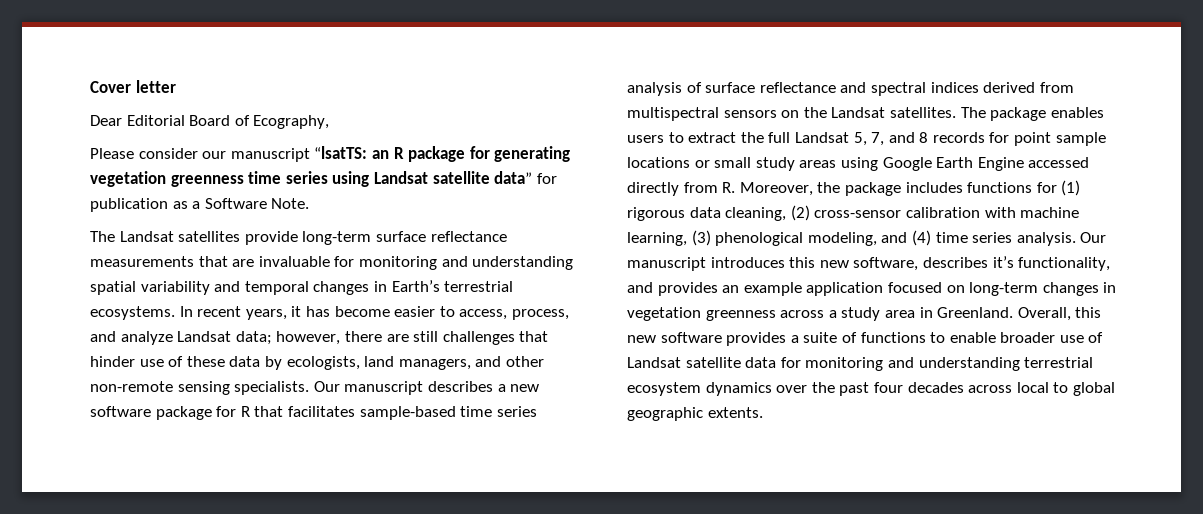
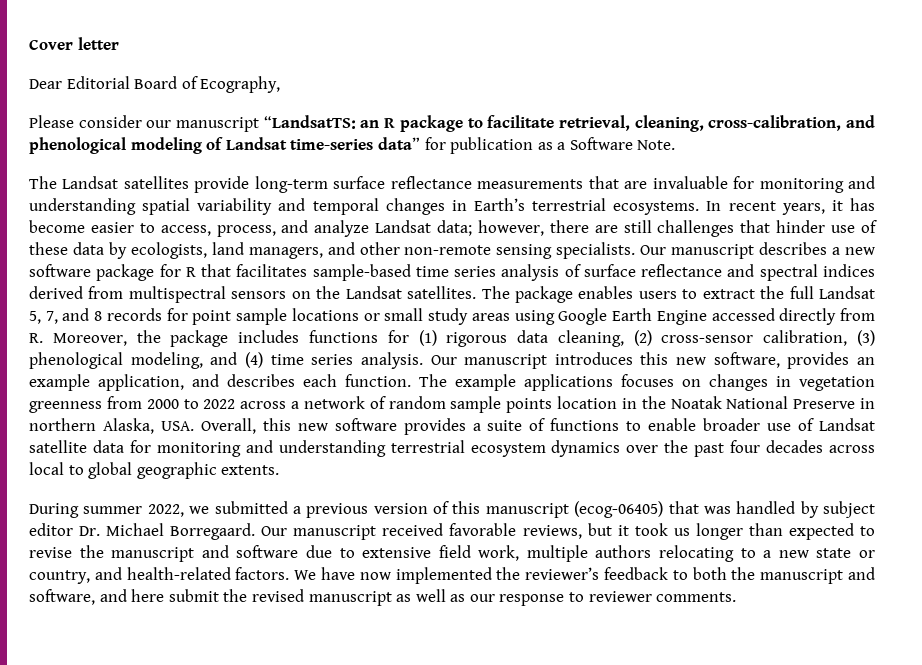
[314,146,368,159] “lsatTS: -> [263,115,356,129] “LandsatTS:
[469,146,571,162] [90,171,490,187] for generating vegetation greenness time series using Landsat satellite -> [467,115,875,132] [29,137,374,154] to facilitate retrieval, cleaning, cross-calibration, and phenological modeling of Landsat time-series
[905,207,1080,218] [627,232,687,246] calibration with machine learning, -> [763,330,848,346] calibration,
[922,256,1111,271] [627,282,1117,296] [627,307,1014,321] describes it’s functionality, and provides an example application focused on long-term changes in vegetation greenness across a study area in Greenland. -> [787,352,875,369] [29,374,875,391] [29,396,876,413] [29,418,194,434] provides an example application, and describes each function. The example applications focuses on changes in vegetation greenness from 2000 to 2022 across a network of random sample points location in the Noatak National Preserve in northern Alaska, USA.
(763, 412) none -> [29,501,875,518] [29,523,875,540] [29,545,876,562] [29,567,875,584] [29,589,737,606] // During summer 2022, we submitted a previous version of this manuscript (ecog-06405) that was handled by subject editor Dr. Michael Borregaard. Our manuscript received favorable reviews, but it took us longer than expected to revise the manuscript and software due to extensive field work, multiple authors relocating to a new state or country, and health-related factors. We have now implemented the reviewer’s feedback to both the manuscript and software, and here submit the revised manuscript as well as our response to reviewer comments.

